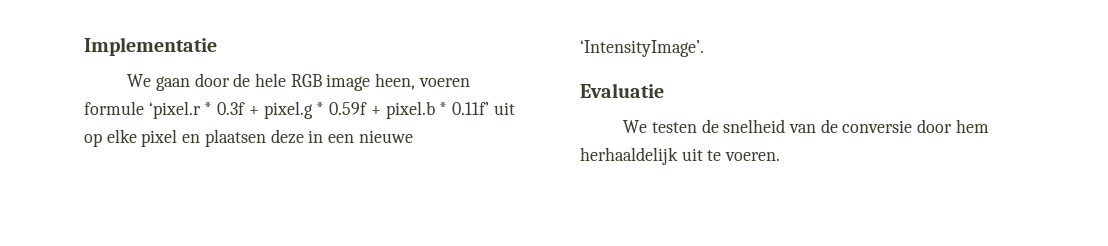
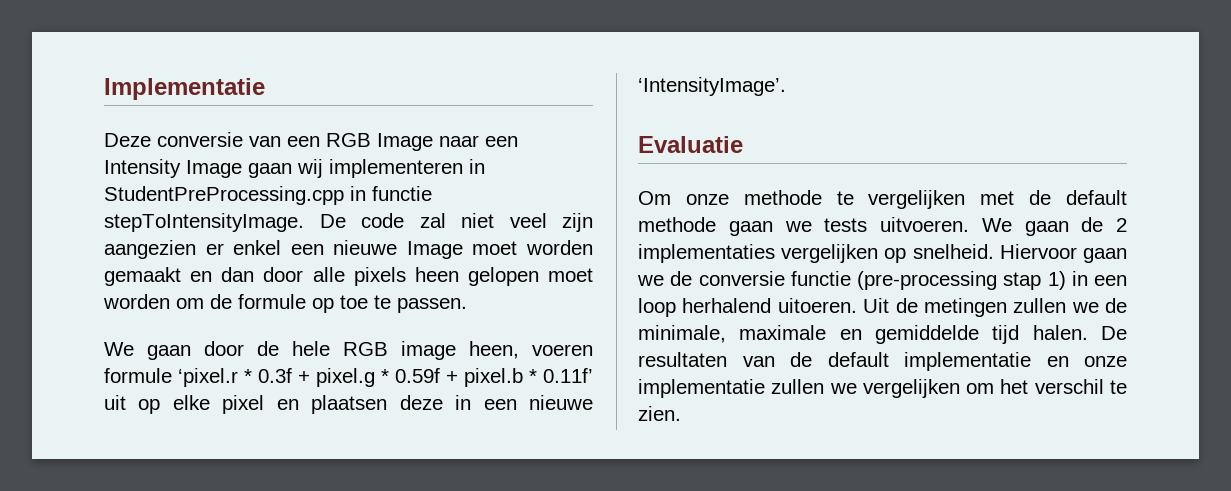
(217, 46) none -> [104,132,518,151] [104,159,485,178] [104,186,432,205] [104,213,593,232] [104,240,593,259] [104,267,593,286] [103,294,467,313] // Deze conversie van een RGB Image naar een Intensity Image gaan wij implementeren in StudentPreProcessing.cpp in functie stepToIntensityImage. De code zal niet veel zijn aangezien er enkel een nieuwe Image moet worden gemaakt en dan door alle pixels heen gelopen moet worden om de formule op toe te passen.
[623,119,989,133] [580,147,781,165] We testen de snelheid van de conversie door hem herhaaldelijk uit te voeren. -> [638,190,1127,209] [638,217,1127,236] [638,244,1127,263] [637,271,1127,290] [638,298,1127,317] [638,325,1127,344] [638,352,1127,371] [638,379,1127,398] [638,406,681,421] Om onze methode te vergelijken met de default methode gaan we tests uitvoeren. We gaan de 2 implementaties vergelijken op snelheid. Hiervoor gaan we de conversie functie (pre-processing stap 1) in een loop herhalend uitoeren. Uit de metingen zullen we de minimale, maximale en gemiddelde tijd halen. De resultaten van de default implementatie en onze implementatie zullen we vergelijken om het verschil te zien.

